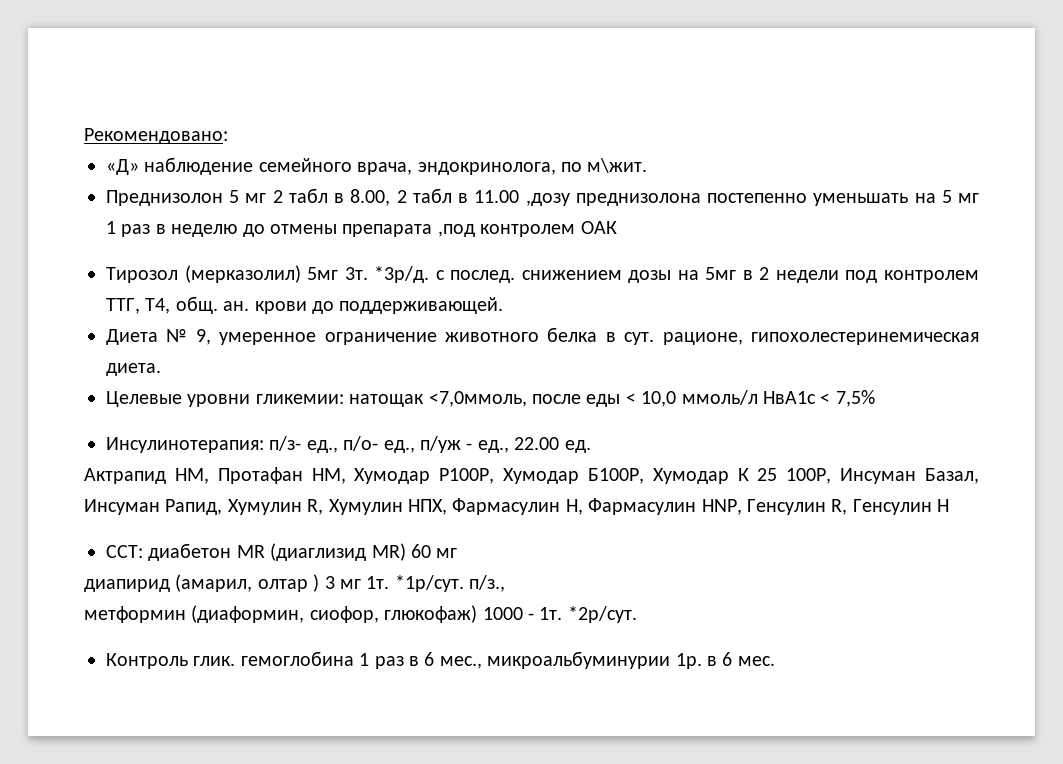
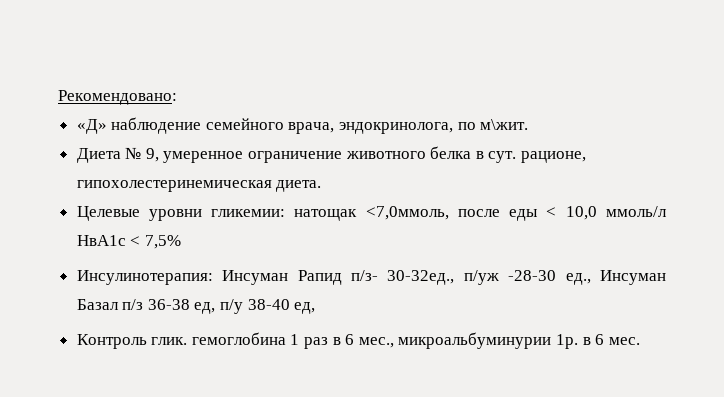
[106,188,980,206] [106,221,617,237] [106,265,979,283] [106,296,504,314] // Преднизолон 5 мг 2 табл в 8.00, 2 табл в 11.00 ,дозу преднизолона постепенно уменьшать на 5 мг 1 раз в неделю до отмены препарата ,под контролем ОАК // Тирозол (мерказолил) 5мг 3т. *3р/д. с послед. снижением дозы на 5мг в 2 недели под контролем ТТГ, Т4, общ. ан. крови до поддерживающей. -> (529, 124) none
[269,436,591,453] [84,467,979,484] [84,498,950,515] [106,543,458,561] [84,574,506,592] [84,605,637,623] п/з- ед., п/о- ед., п/уж - ед., 22.00 ед. // Актрапид НМ, Протафан НМ, Хумодар Р100Р, Хумодар Б100Р, Хумодар К 25 100Р, Инсуман Базал, Инсуман Рапид, Хумулин R, Хумулин НПХ, Фармасулин Н, Фармасулин НNР, Генсулин R, Генсулин Н // ССТ: диабетон МR (диаглизид МR) 60 мг // диапирид (амарил, олтар ) 3 мг 1т. *1р/сут. п/з., // метформин (диаформин, сиофор, глюкофаж) 1000 - 1т. *2р/сут. -> [222,270,666,285] [76,299,316,314] Инсуман Рапид п/з- 30-32ед., п/уж -28-30 ед., Инсуман Базал п/з 36-38 ед, п/у 38-40 ед,

